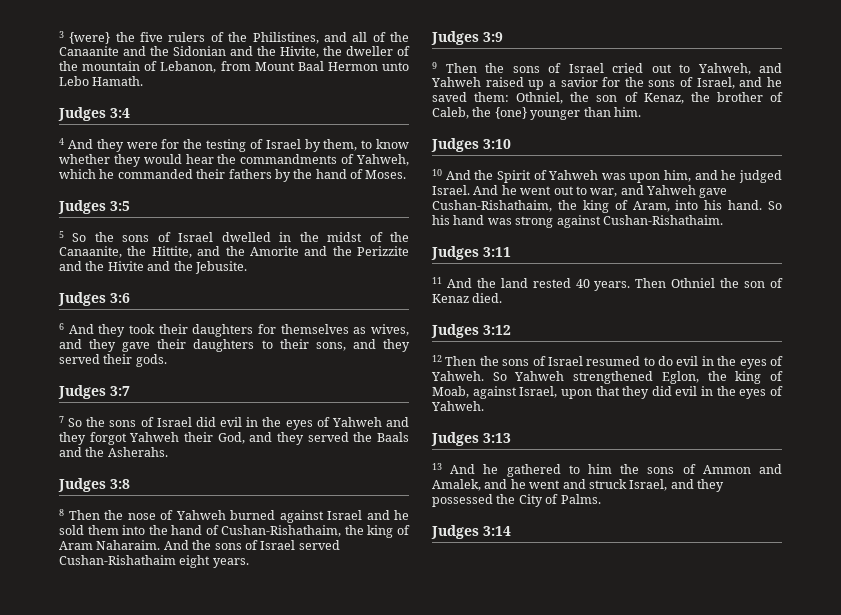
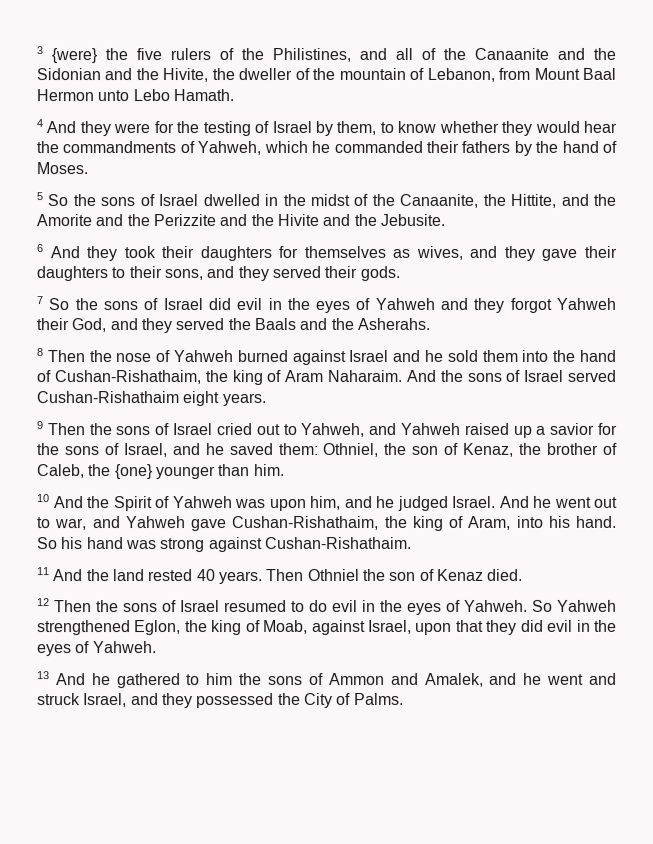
[58,107,130,121] // Judges 3:4 -> (234, 95) none
[58,200,130,214] // Judges 3:5 -> (88, 168) none
[58,292,130,306] // Judges 3:6 -> (445, 219) none
[58,385,130,399] // Judges 3:7 -> (400, 273) none
[58,478,130,492] // Judges 3:8 -> (430, 323) none
[431,31,503,45] // Judges 3:9 -> (266, 400) none
[431,138,511,152] // Judges 3:10 -> (285, 470) none
[431,246,511,260] // Judges 3:11 -> (412, 543) none
[431,324,511,338] // Judges 3:12 -> (524, 574) none
[431,432,511,446] // Judges 3:13 -> (157, 647) none
[431,525,511,539] // Judges 3:14 -> (404, 698) none

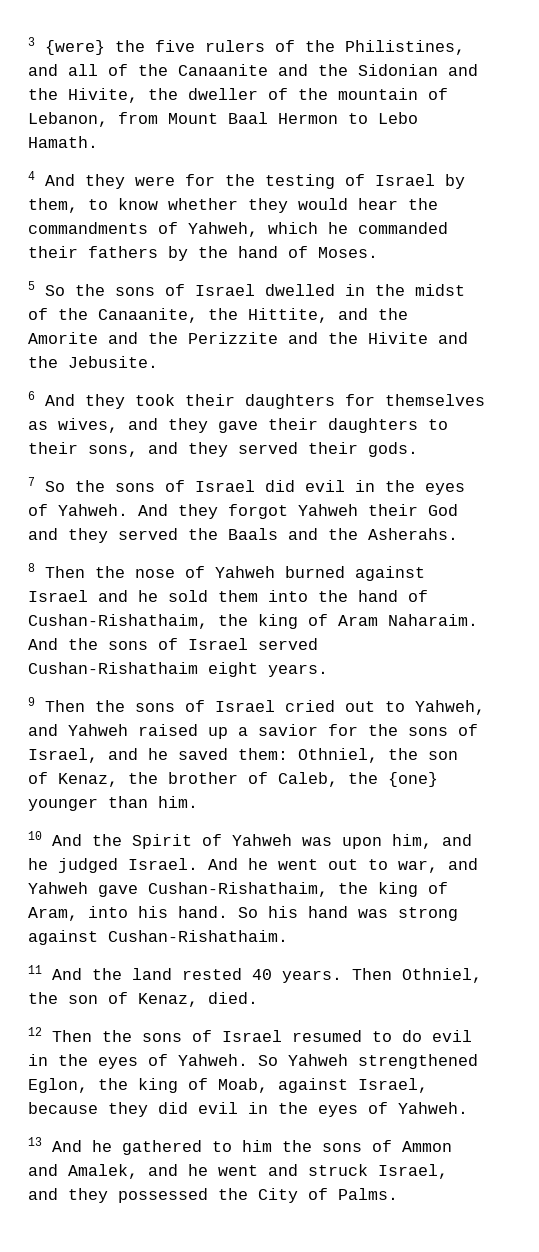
[97,90,130,102] unto -> [348,113,368,124] to
[374,297,469,310] Yahweh and -> [58,504,168,516] Yahweh. And
[71,318,107,333] God, -> [428,504,458,516] God
[307,568,484,582] Othniel the son of Kenaz -> [402,968,482,983] [28,992,198,1007] Othniel, the son of Kenaz,
[415,619,484,635] upon that -> [28,1102,98,1114] because

